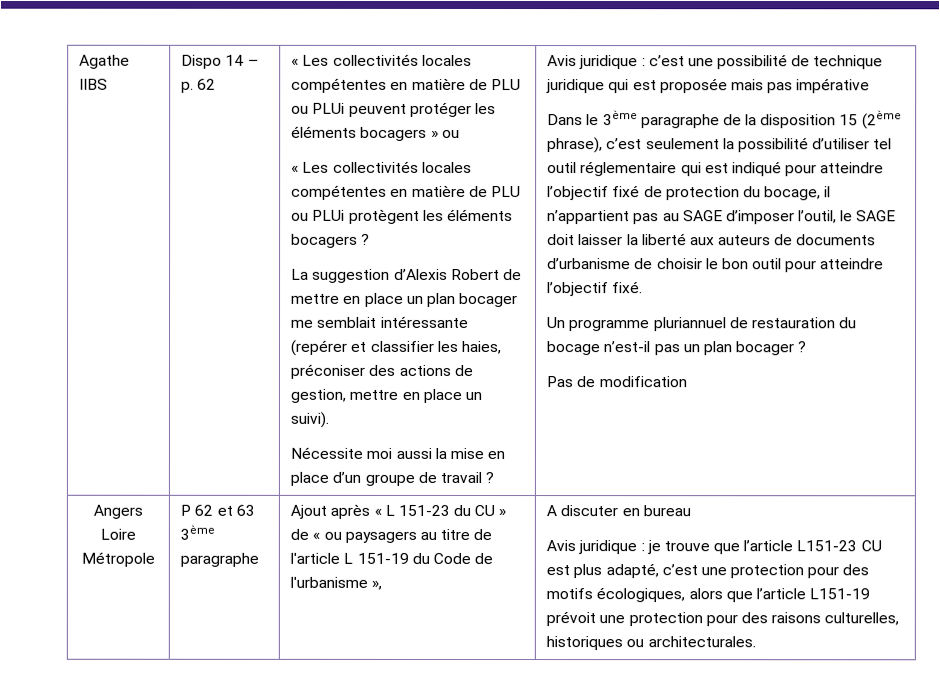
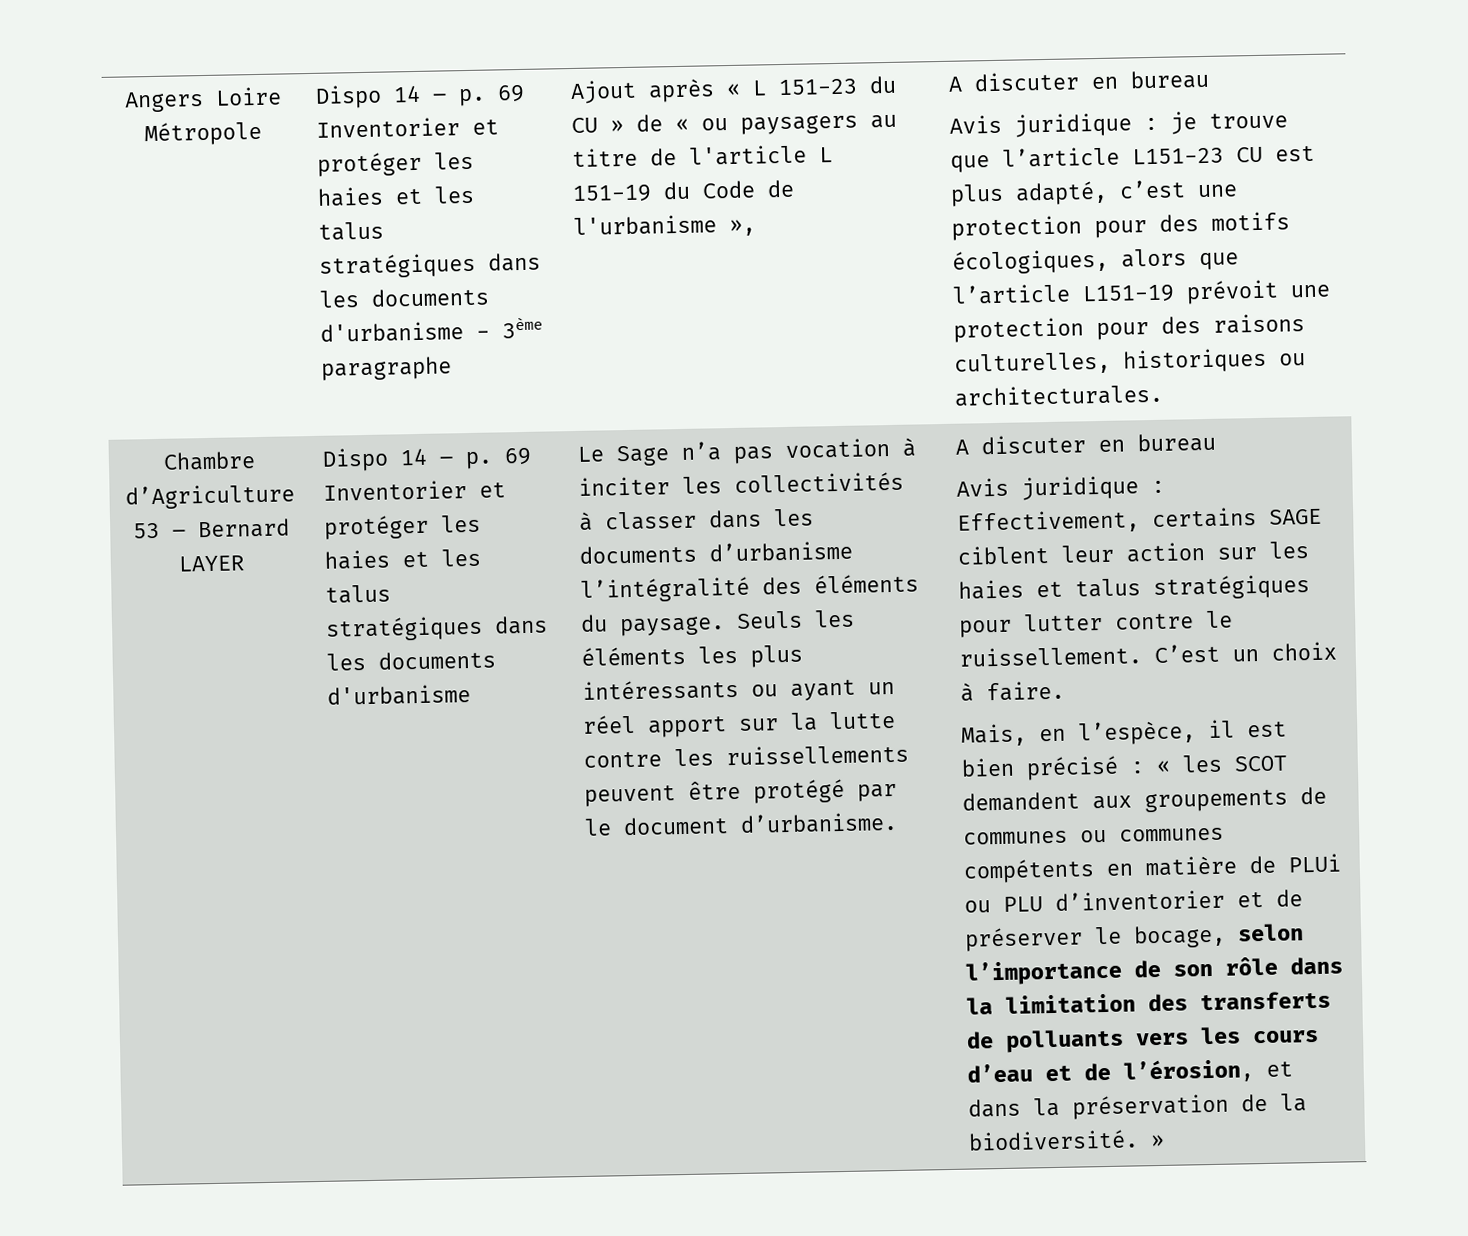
[79,54,131,69] [79,78,109,90] [181,54,259,69] [181,78,217,93] [291,53,472,67] [291,77,521,93] [291,101,496,118] [291,125,460,141] [291,160,472,174] [291,184,521,200] [291,208,513,224] [291,233,371,248] [291,268,522,283] [291,292,519,308] [291,315,469,328] [290,339,502,356] [290,363,473,379] [290,388,482,403] [290,411,330,428] [290,446,506,460] [290,471,495,486] [547,54,884,70] [546,78,871,94] [547,110,902,130] [547,137,893,154] [547,161,885,177] [547,185,832,201] [547,210,897,225] [547,233,877,246] [547,258,885,273] [547,281,644,297] [547,317,858,332] [546,341,808,356] [546,376,687,388] [93,504,143,519] [100,528,136,540] [81,551,155,567] [180,504,255,516] Agathe IIBS | Dispo 14 – p. 62 | « Les collectivités locales compétentes en matière de PLU ou PLUi peuvent protéger les éléments bocagers » ou // « Les collectivités locales compétentes en matière de PLU ou PLUi protègent les éléments bocagers ? // La suggestion d’Alexis Robert de mettre en place un plan bocager me semblait intéressante (repérer et classifier les haies, préconiser des actions de gestion, mettre en place un suivi). // Nécessite moi aussi la mise en place d’un groupe de travail ? | Avis juridique : c’est une possibilité de technique juridique qui est proposée mais pas impérative // Dans le 3ème paragraphe de la disposition 15 (2ème phrase), c’est seulement la possibilité d’utiliser tel outil réglementaire qui est indiqué pour atteindre l’objectif fixé de protection du bocage, il n’appartient pas au SAGE d’imposer l’outil, le SAGE doit laisser la liberté aux auteurs de documents d’urbanisme de choisir le bon outil pour atteindre l’objectif fixé. // Un programme pluriannuel de restauration du bocage n’est-il pas un plan bocager ? // Pas de modification // Angers Loire Métropole | P 62 et 63 -> [123,86,282,113] [144,120,262,147] [315,84,526,109] [316,117,500,138] [317,151,475,177] [317,185,476,207] [318,221,385,241] [319,252,542,279] [319,287,490,308] [320,321,491,343] Angers Loire Métropole | Dispo 14 – p. 69 Inventorier et protéger les haies et les talus stratégiques dans les documents d'urbanisme -
(756, 642) none -> [163,451,256,471] [125,483,295,510] [132,518,290,539] [178,555,245,572] [322,447,533,472] [323,480,507,501] [324,514,482,540] [324,548,482,570] [325,584,392,604] [325,615,549,642] [326,650,497,671] [327,684,472,706] [577,437,917,467] [578,471,905,496] [578,508,815,531] [579,540,854,564] [580,573,920,603] [580,609,856,637] [581,644,804,668] [582,678,896,701] [582,710,897,738] [583,743,910,768] [584,778,898,807] [584,811,899,836] [955,432,1217,455] [956,475,1166,501] [957,507,1323,535] [957,541,1310,565] [958,574,1311,601] [959,610,1234,638] [959,641,1338,667] [960,680,1066,702] [961,719,1288,747] [961,754,1289,781] [962,786,1328,813] [963,827,1225,845] [963,853,1342,884] [964,889,1304,913] [964,923,1305,952] [965,956,1344,986] [966,990,1332,1015] [966,1026,1320,1053] [967,1058,1294,1084] [968,1093,1308,1120] [968,1129,1166,1151] // Chambre d’Agriculture 53 – Bernard LAYER | Dispo 14 – p. 69 Inventorier et protéger les haies et les talus stratégiques dans les documents d'urbanisme | Le Sage n’a pas vocation à inciter les collectivités à classer dans les documents d’urbanisme l’intégralité des éléments du paysage. Seuls les éléments les plus intéressants ou ayant un réel apport sur la lutte contre les ruissellements peuvent être protégé par le document d’urbanisme. | A discuter en bureau // Avis juridique : Effectivement, certains SAGE ciblent leur action sur les haies et talus stratégiques pour lutter contre le ruissellement. C’est un choix à faire. // Mais, en l’espèce, il est bien précisé : « les SCOT demandent aux groupements de communes ou communes compétents en matière de PLUi ou PLU d’inventorier et de préserver le bocage, selon l’importance de son rôle dans la limitation des transferts de polluants vers les cours d’eau et de l’érosion, et dans la préservation de la biodiversité. »

